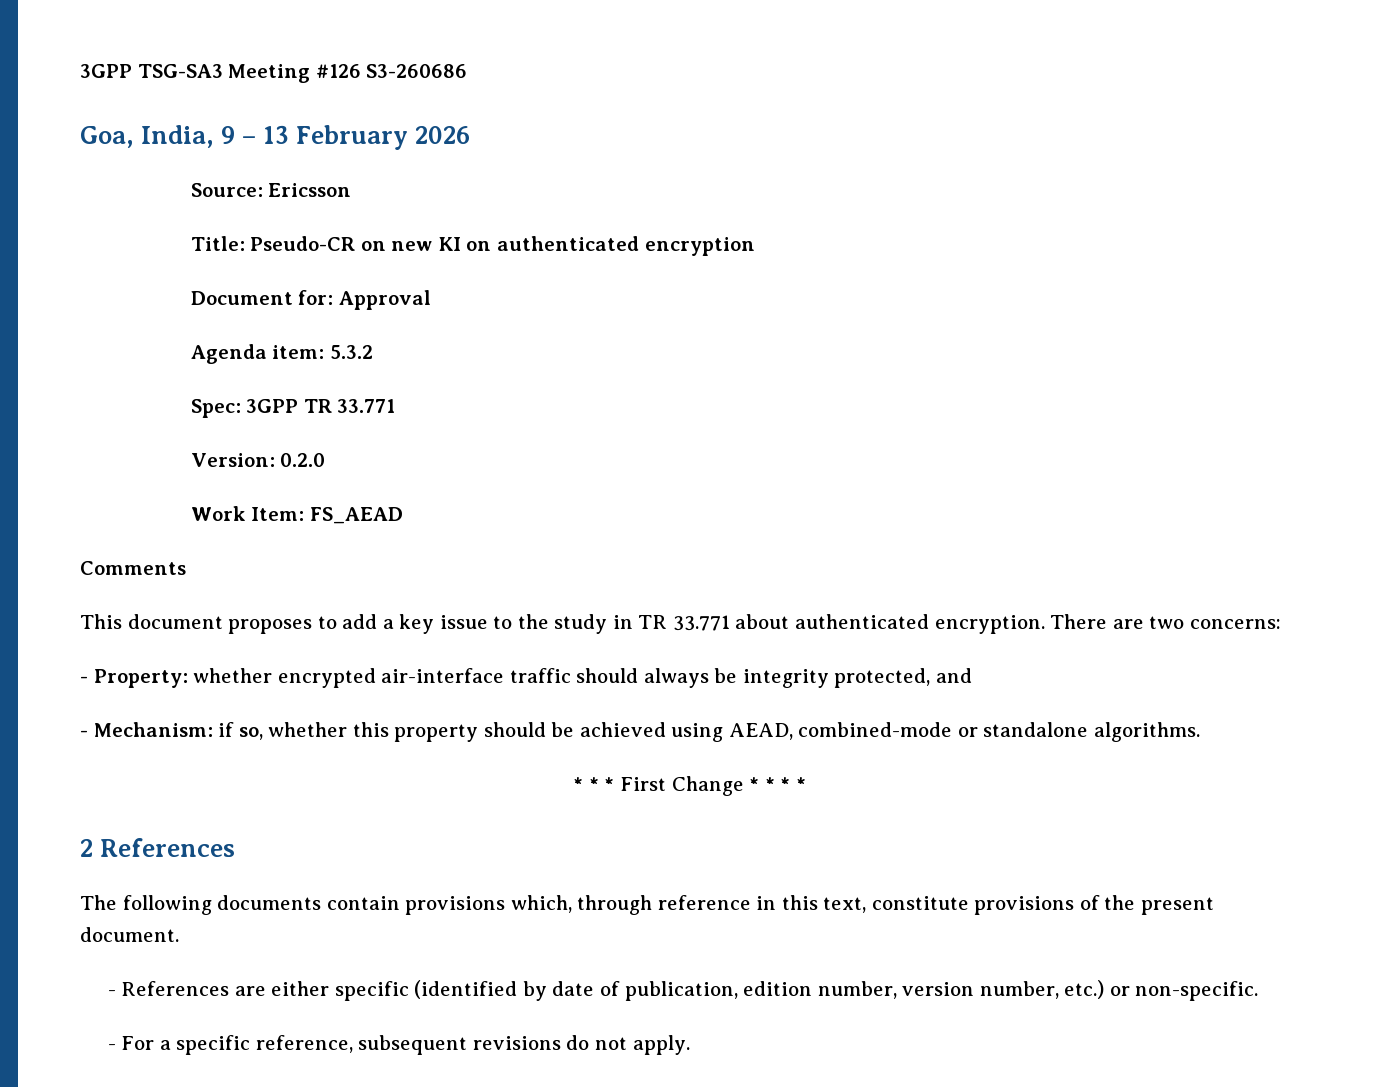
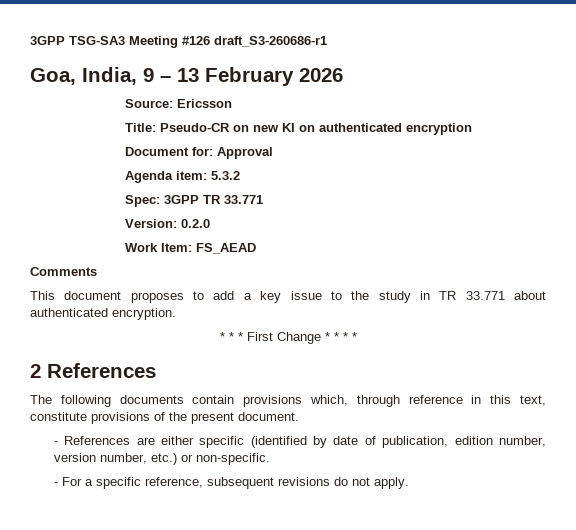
[366,64,468,78] S3-260686 -> [214,36,327,47] draft_S3-260686-r1
[1050,614,1281,629] [80,668,972,688] [80,722,1201,742] There are two concerns: // - Property: whether encrypted air-interface traffic should always be integrity protected, and // - Mechanism: if so, whether this property should be achieved using AEAD, combined-mode or standalone algorithms. -> (176, 314) none

